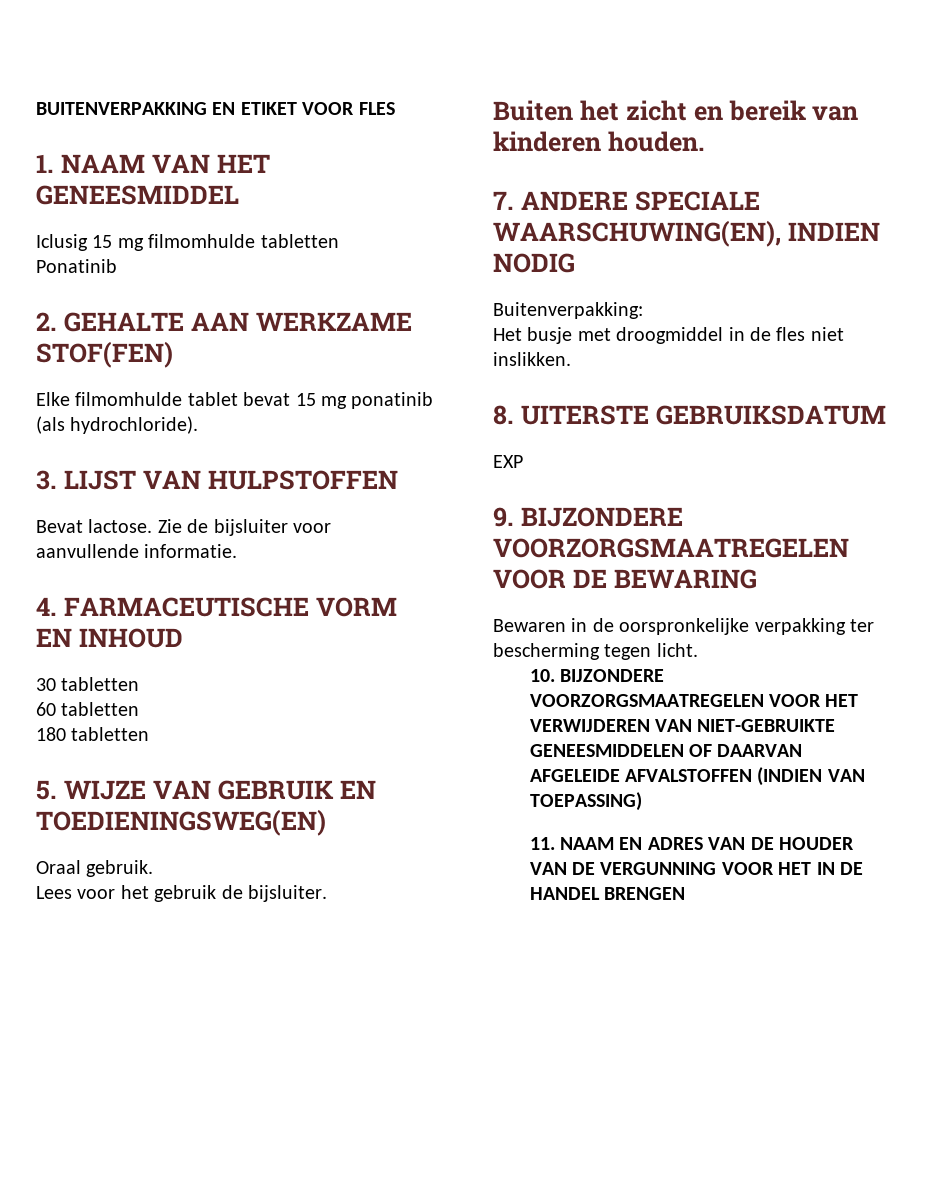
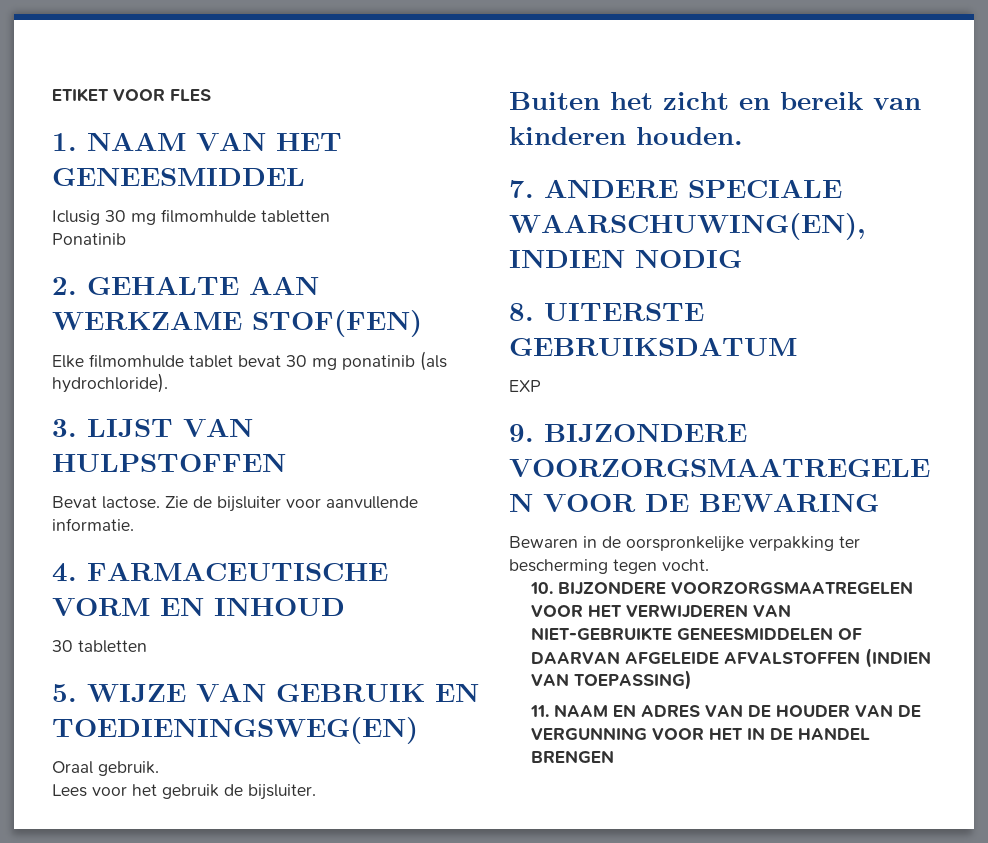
[36,102,236,115] BUITENVERPAKKING EN -> (52, 95) none
[92,235,113,248] 15 -> [105,210,126,222] 30
[295,393,316,406] 15 -> [286,355,307,367] 30
[36,702,140,716] [36,727,150,741] // 60 tabletten // 180 tabletten -> (147, 646) none
[493,302,643,319] [493,327,844,344] [493,352,571,366] // Buitenverpakking: // Het busje met droogmiddel in de fles niet inslikken. -> (742, 258) none
[656,643,698,657] licht. -> [662,559,709,571] vocht.

